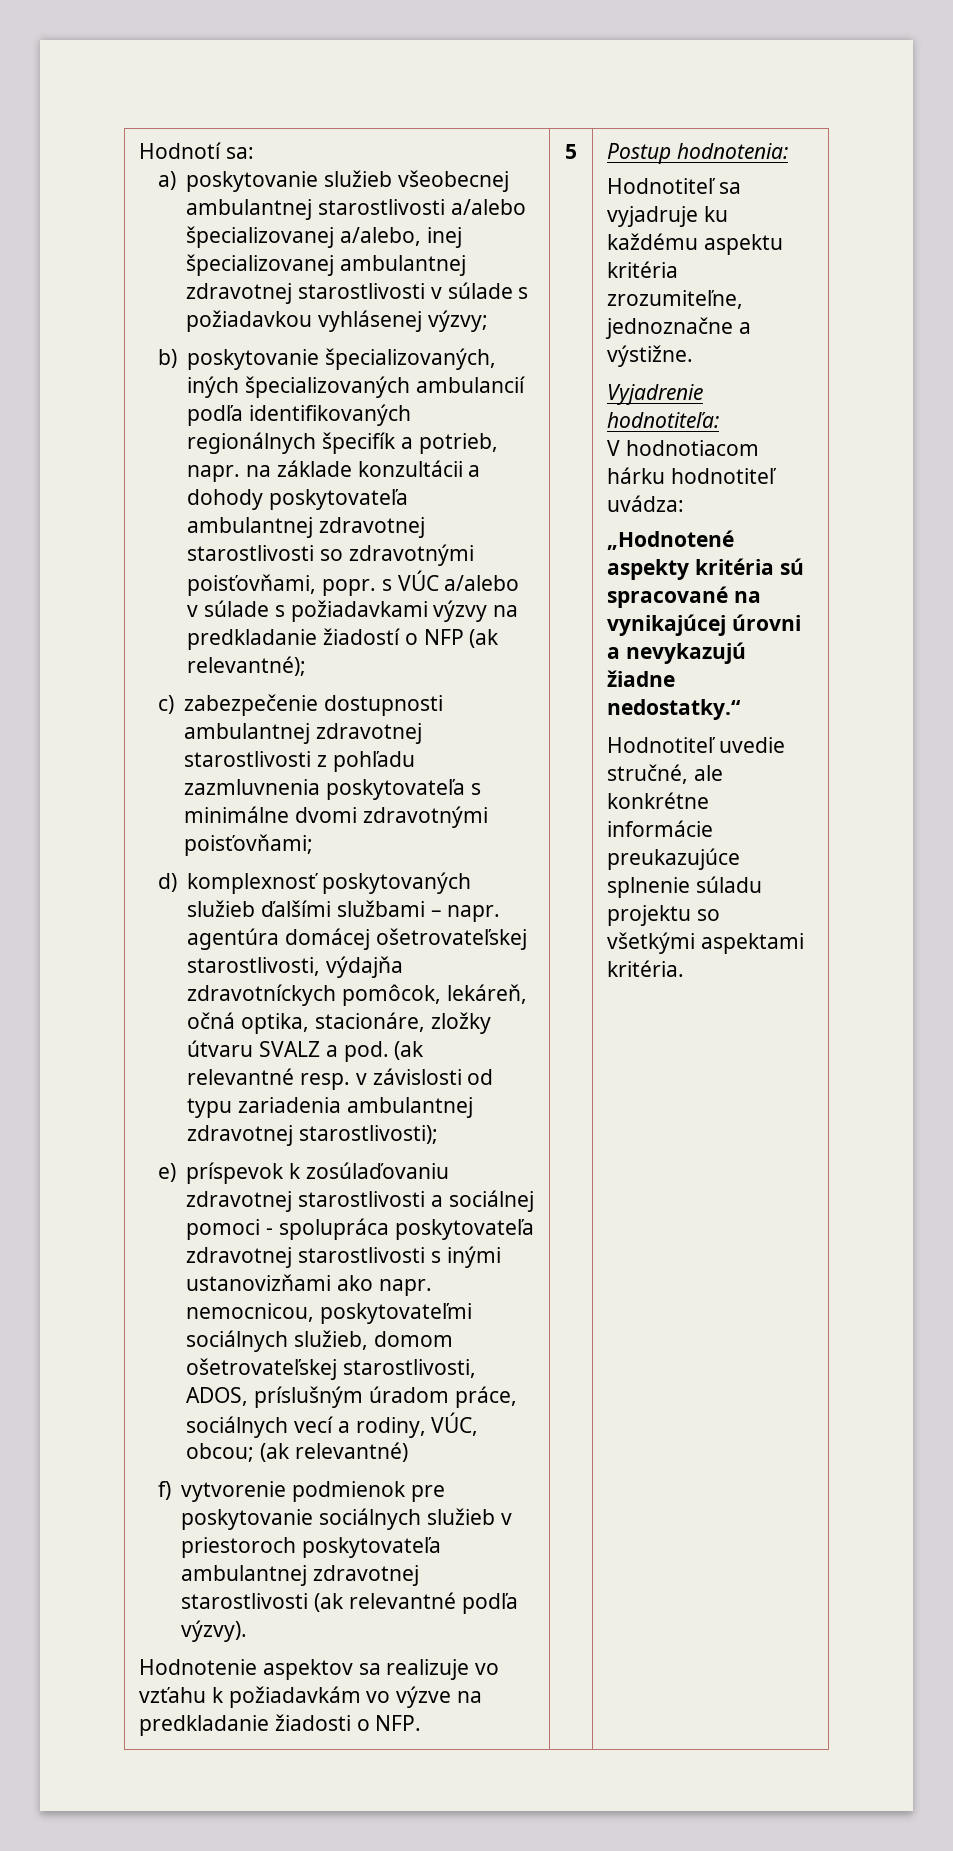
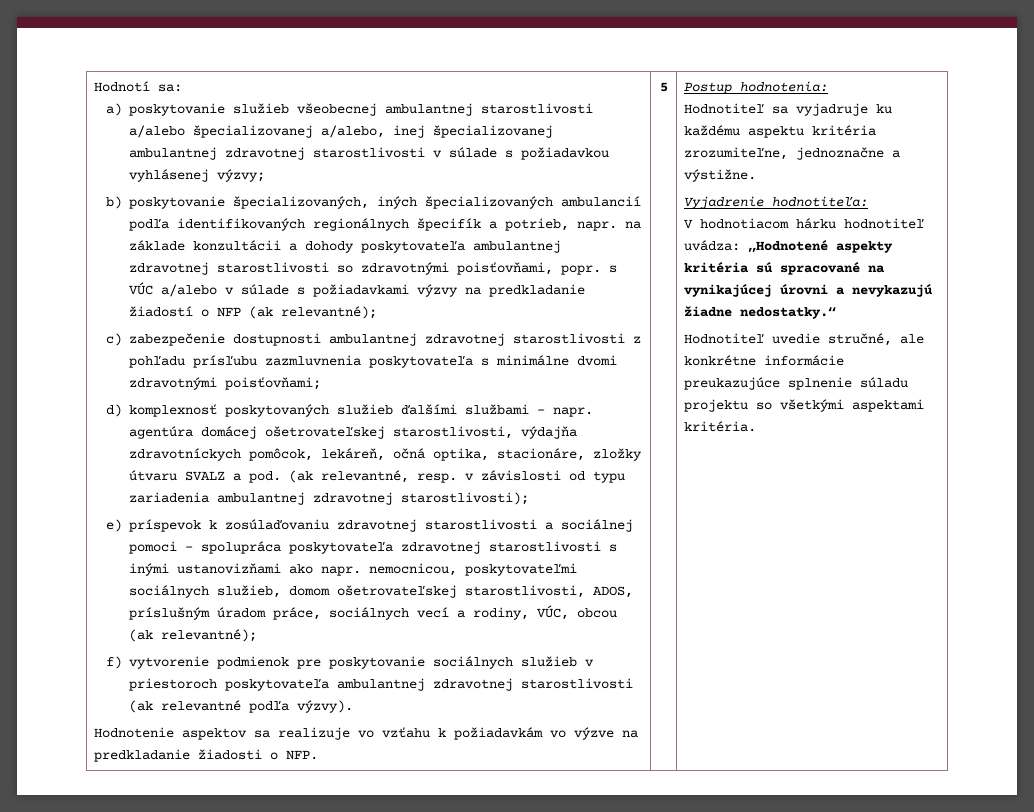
(415, 761) none -> [192,355,257,368] prísľubu
[187,1068,295,1085] relevantné -> [320,470,409,483] relevantné,
[186,1442,408,1462] obcou; (ak relevantné) -> [576,608,617,618] [128,629,257,642] obcou (ak relevantné);
(685, 503) // -> (741, 245) none

